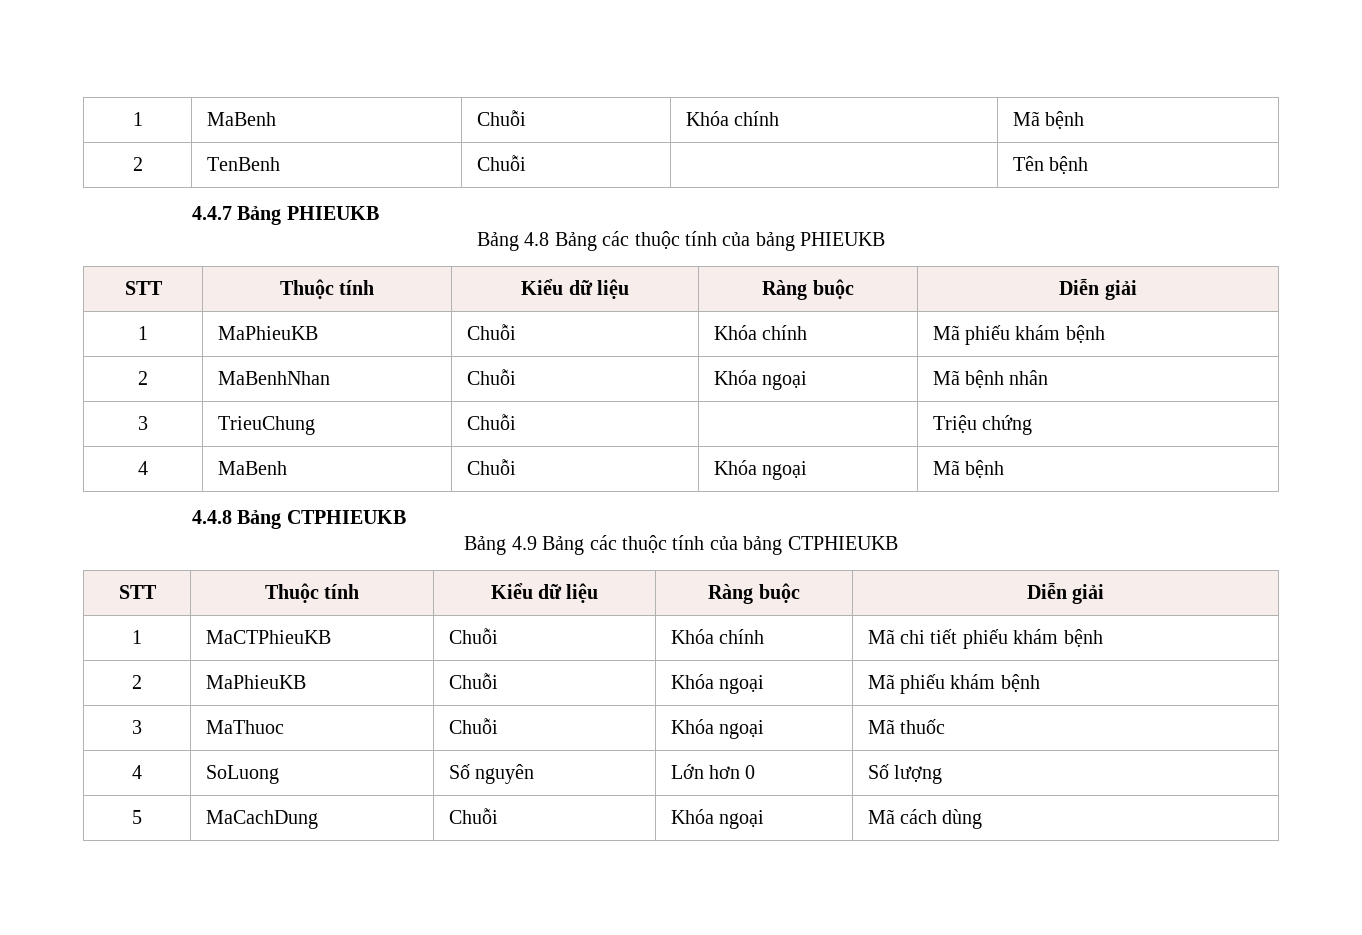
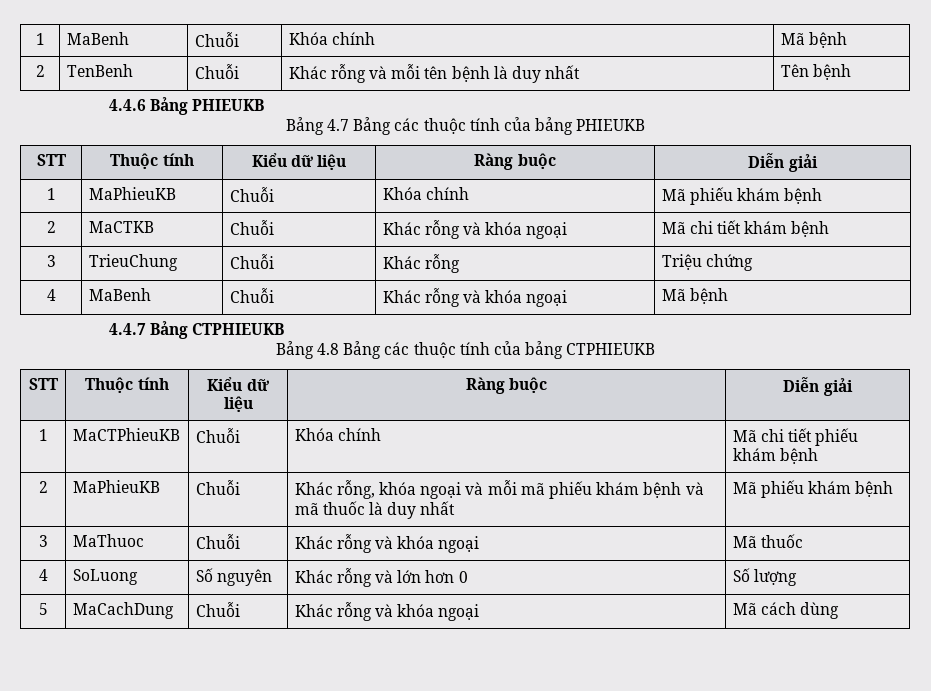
(526, 163) none -> [288,64,581,83] Khác rỗng và mỗi tên bệnh là duy nhất
[191,206,232,220] 4.4.7 -> [109,99,147,111] 4.4.6
[524,232,550,246] 4.8 -> [326,119,349,131] 4.7
[217,371,330,385] [466,369,516,385] [713,370,808,390] [932,370,1049,388] MaBenhNhan | Chuỗi | Khóa ngoại | Mã bệnh nhân -> [88,221,154,233] [229,220,274,235] [382,220,568,239] [661,220,830,237] MaCTKB | Chuỗi | Khác rỗng và khóa ngoại | Mã chi tiết khám bệnh
(516, 422) none -> [382,254,460,273] Khác rỗng
[713,460,757,475] Khóa -> [382,288,523,307] Khác rỗng và khóa
[191,510,232,524] 4.4.8 -> [109,323,147,335] 4.4.7
[511,536,537,550] 4.9 -> [316,343,339,355] 4.8
[670,674,765,694] Khóa ngoại -> [294,480,704,499] [294,501,456,519] Khác rỗng, khóa ngoại và mỗi mã phiếu khám bệnh và mã thuốc là duy nhất
[670,719,714,734] Khóa -> [294,534,435,553] Khác rỗng và khóa
[670,764,704,779] Lớn -> [294,568,422,587] Khác rỗng và lớn
[670,809,714,824] Khóa -> [294,602,435,621] Khác rỗng và khóa

